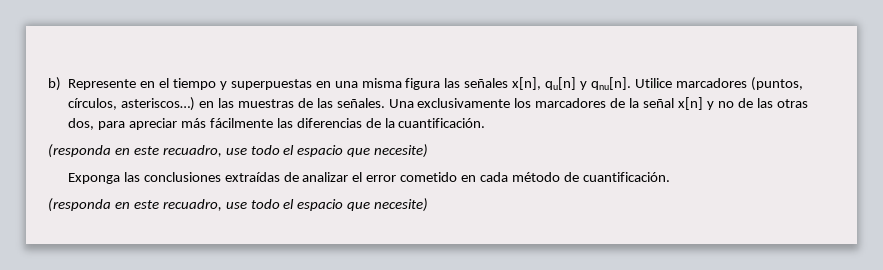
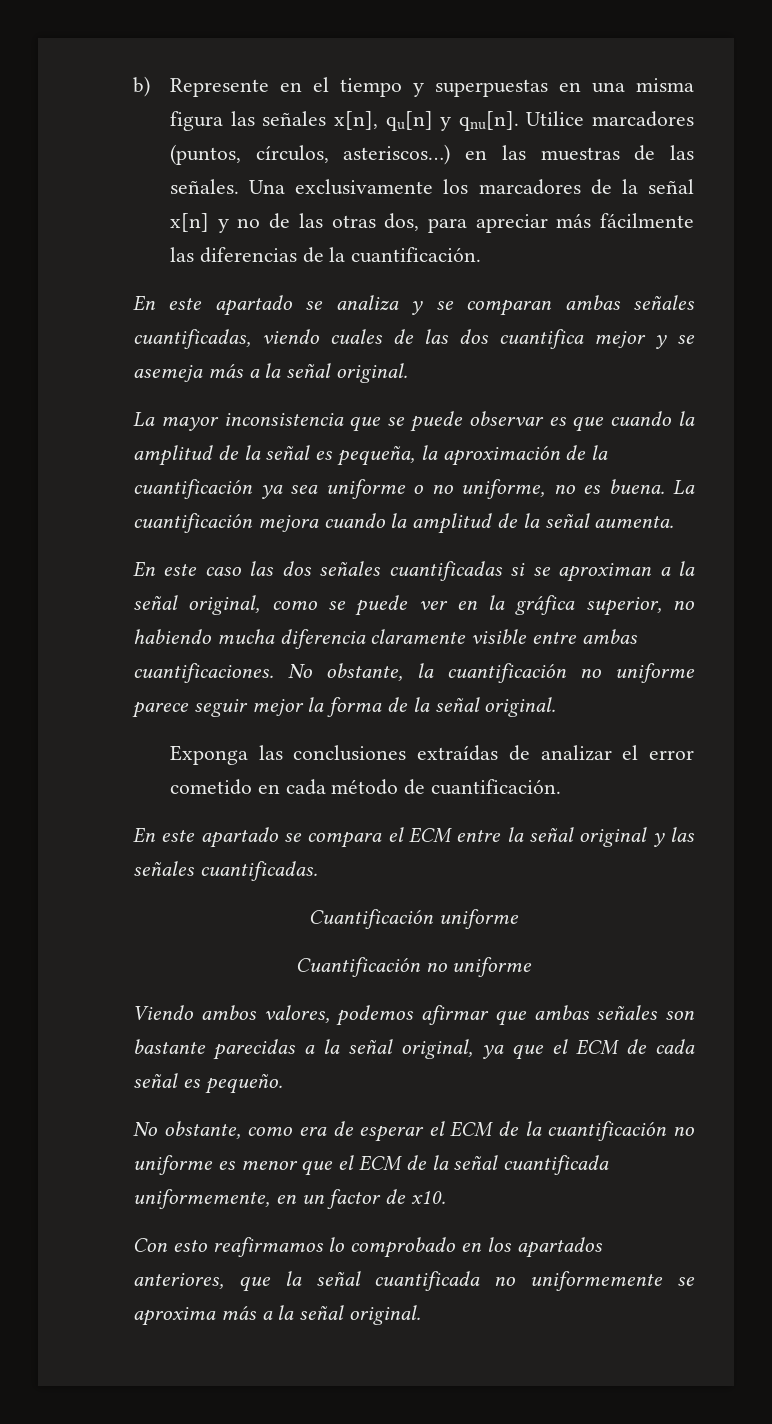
[48,144,429,158] (responda en este recuadro, use todo el espacio que necesite) -> [133,295,696,316] [133,329,695,349] [133,363,409,383] [133,411,695,432] [133,445,609,466] [133,479,695,499] [133,513,675,534] [133,561,695,582] [133,595,694,616] [133,629,638,649] [133,663,695,683] [132,697,557,718] En este apartado se analiza y se comparan ambas señales cuantificadas, viendo cuales de las dos cuantifica mejor y se asemeja más a la señal original. // La mayor inconsistencia que se puede observar es que cuando la amplitud de la señal es pequeña, la aproximación de la cuantificación ya sea uniforme o no uniforme, no es buena. La cuantificación mejora cuando la amplitud de la señal aumenta. // En este caso las dos señales cuantificadas si se aproximan a la señal original, como se puede ver en la gráfica superior, no habiendo mucha diferencia claramente visible entre ambas cuantificaciones. No obstante, la cuantificación no uniforme parece seguir mejor la forma de la señal original.
[48,198,429,212] (responda en este recuadro, use todo el espacio que necesite) -> [133,827,695,848] [133,861,318,881] [309,909,519,929] [295,957,533,977] [133,1005,695,1026] [133,1039,695,1060] [133,1073,283,1094] [133,1121,694,1142] [133,1155,610,1176] [133,1189,447,1209] [133,1237,603,1258] [133,1271,695,1292] [133,1305,422,1326] En este apartado se compara el ECM entre la señal original y las señales cuantificadas. // Cuantificación uniforme // Cuantificación no uniforme // Viendo ambos valores, podemos afirmar que ambas señales son bastante parecidas a la señal original, ya que el ECM de cada señal es pequeño. // No obstante, como era de esperar el ECM de la cuantificación no uniforme es menor que el ECM de la señal cuantificada uniformemente, en un factor de x10. // Con esto reafirmamos lo comprobado en los apartados anteriores, que la señal cuantificada no uniformemente se aproxima más a la señal original.

